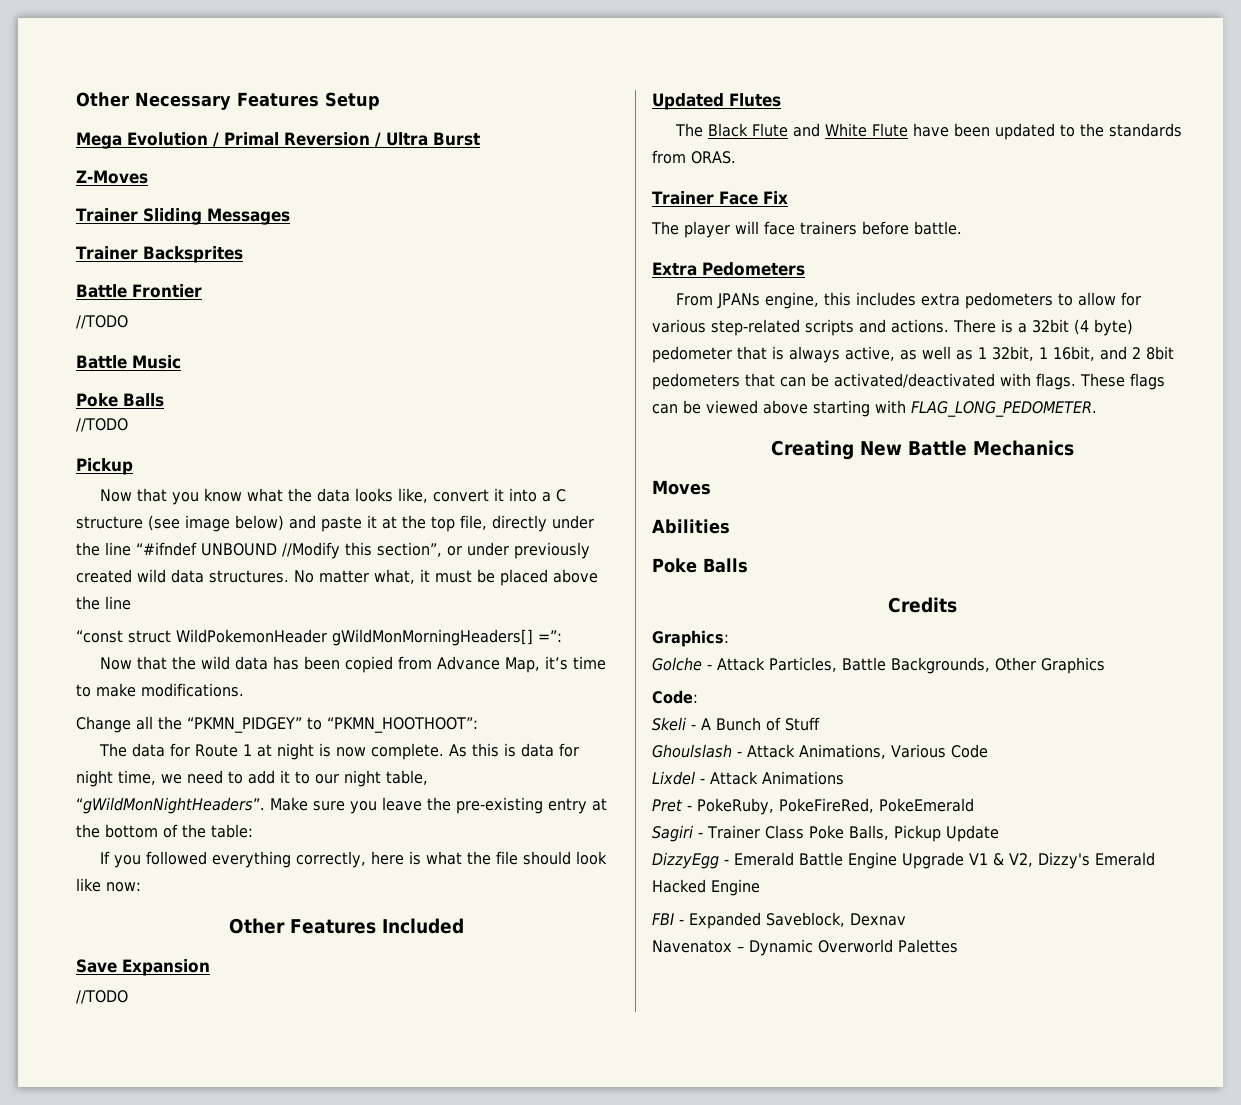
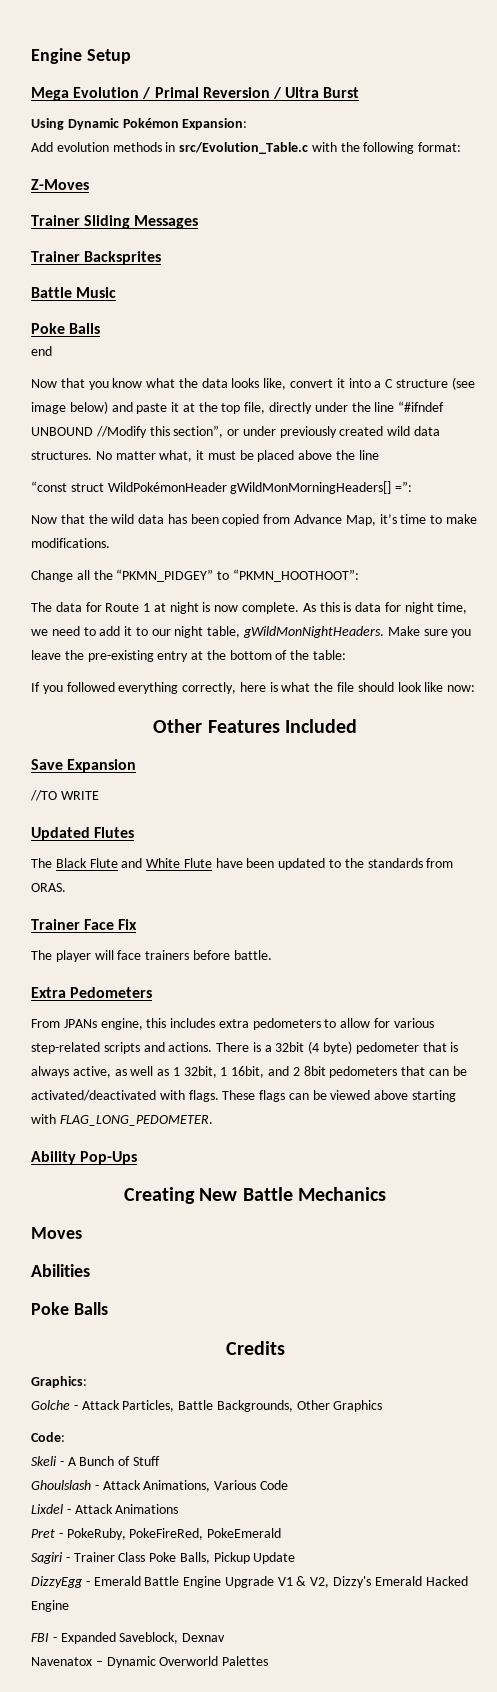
[76,92,319,110] Other Necessary Features -> [31,48,82,64] Engine
(480, 139) none -> [31,118,248,130] [31,142,462,154] // Using Dynamic Pokémon Expansion: // Add evolution methods in src/Evolution_Table.c with the following format:
[76,284,202,298] [76,315,128,329] // Battle Frontier // //TODO -> (162, 258) none
[76,418,128,432] [76,458,133,475] //TODO // Pickup -> [31,346,52,356] end
[176,629,327,643] WildPokemonHeader -> [107,482,227,492] WildPokémonHeader
[76,797,265,814] “gWildMonNightHeaders”. -> [243,626,385,638] gWildMonNightHeaders.
[76,990,128,1004] //TODO -> [30,790,99,801] //TO WRITE
(1097, 409) none -> [31,1151,138,1165] // Ability Pop-Ups

